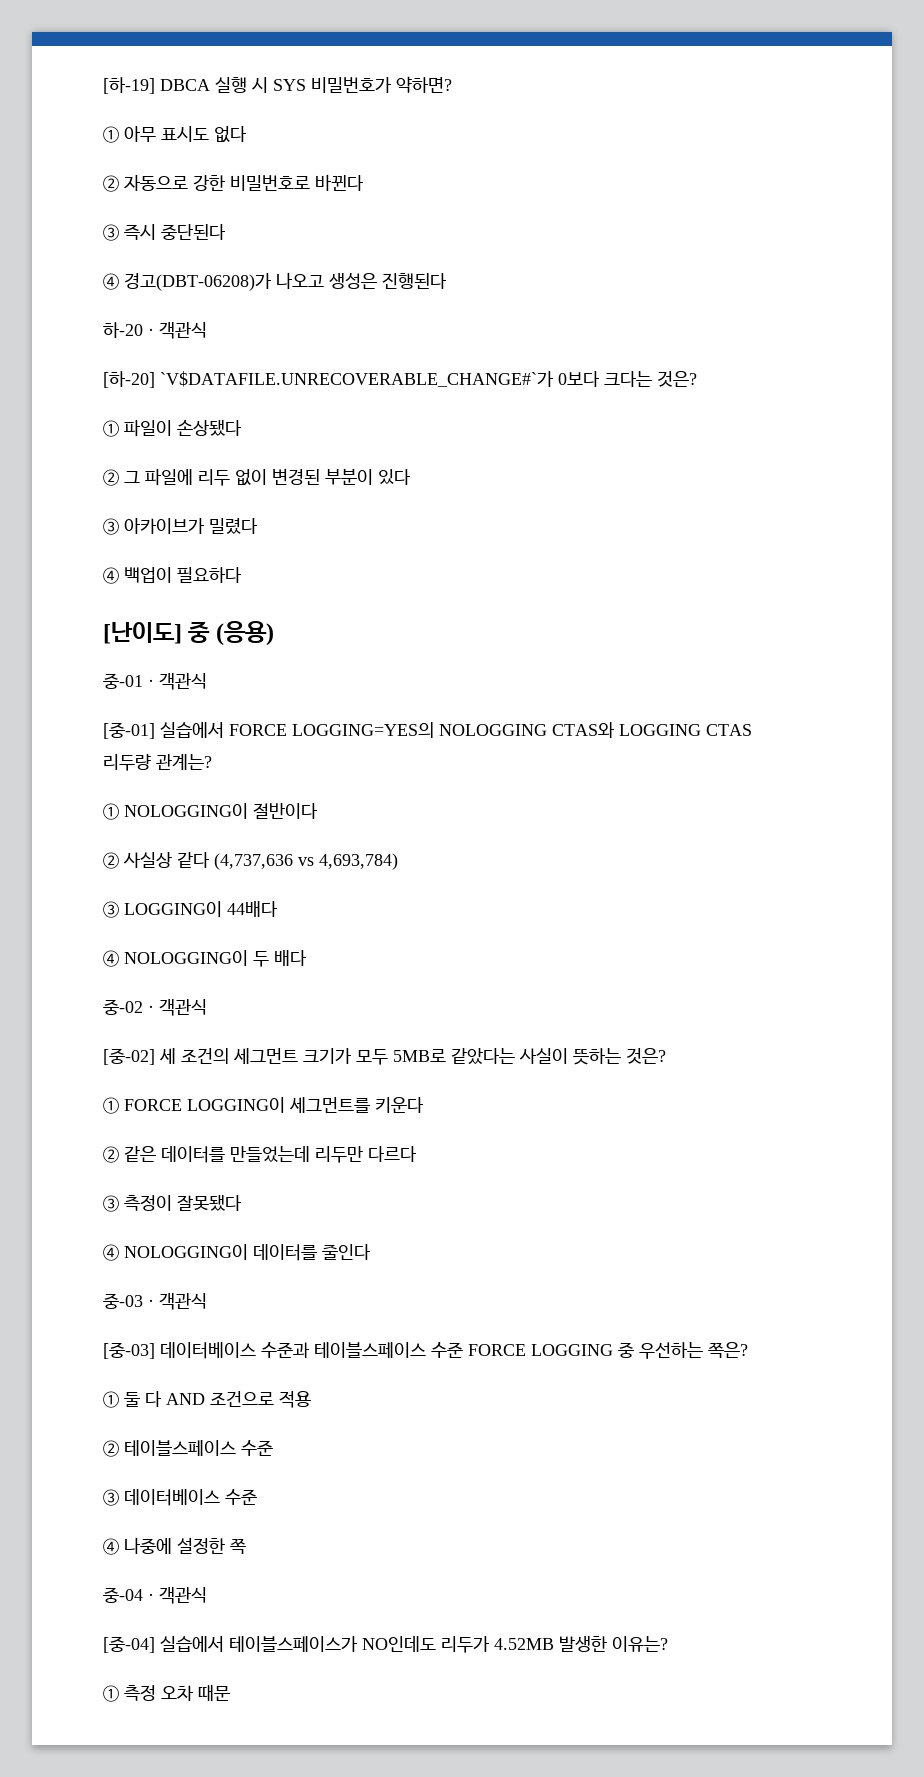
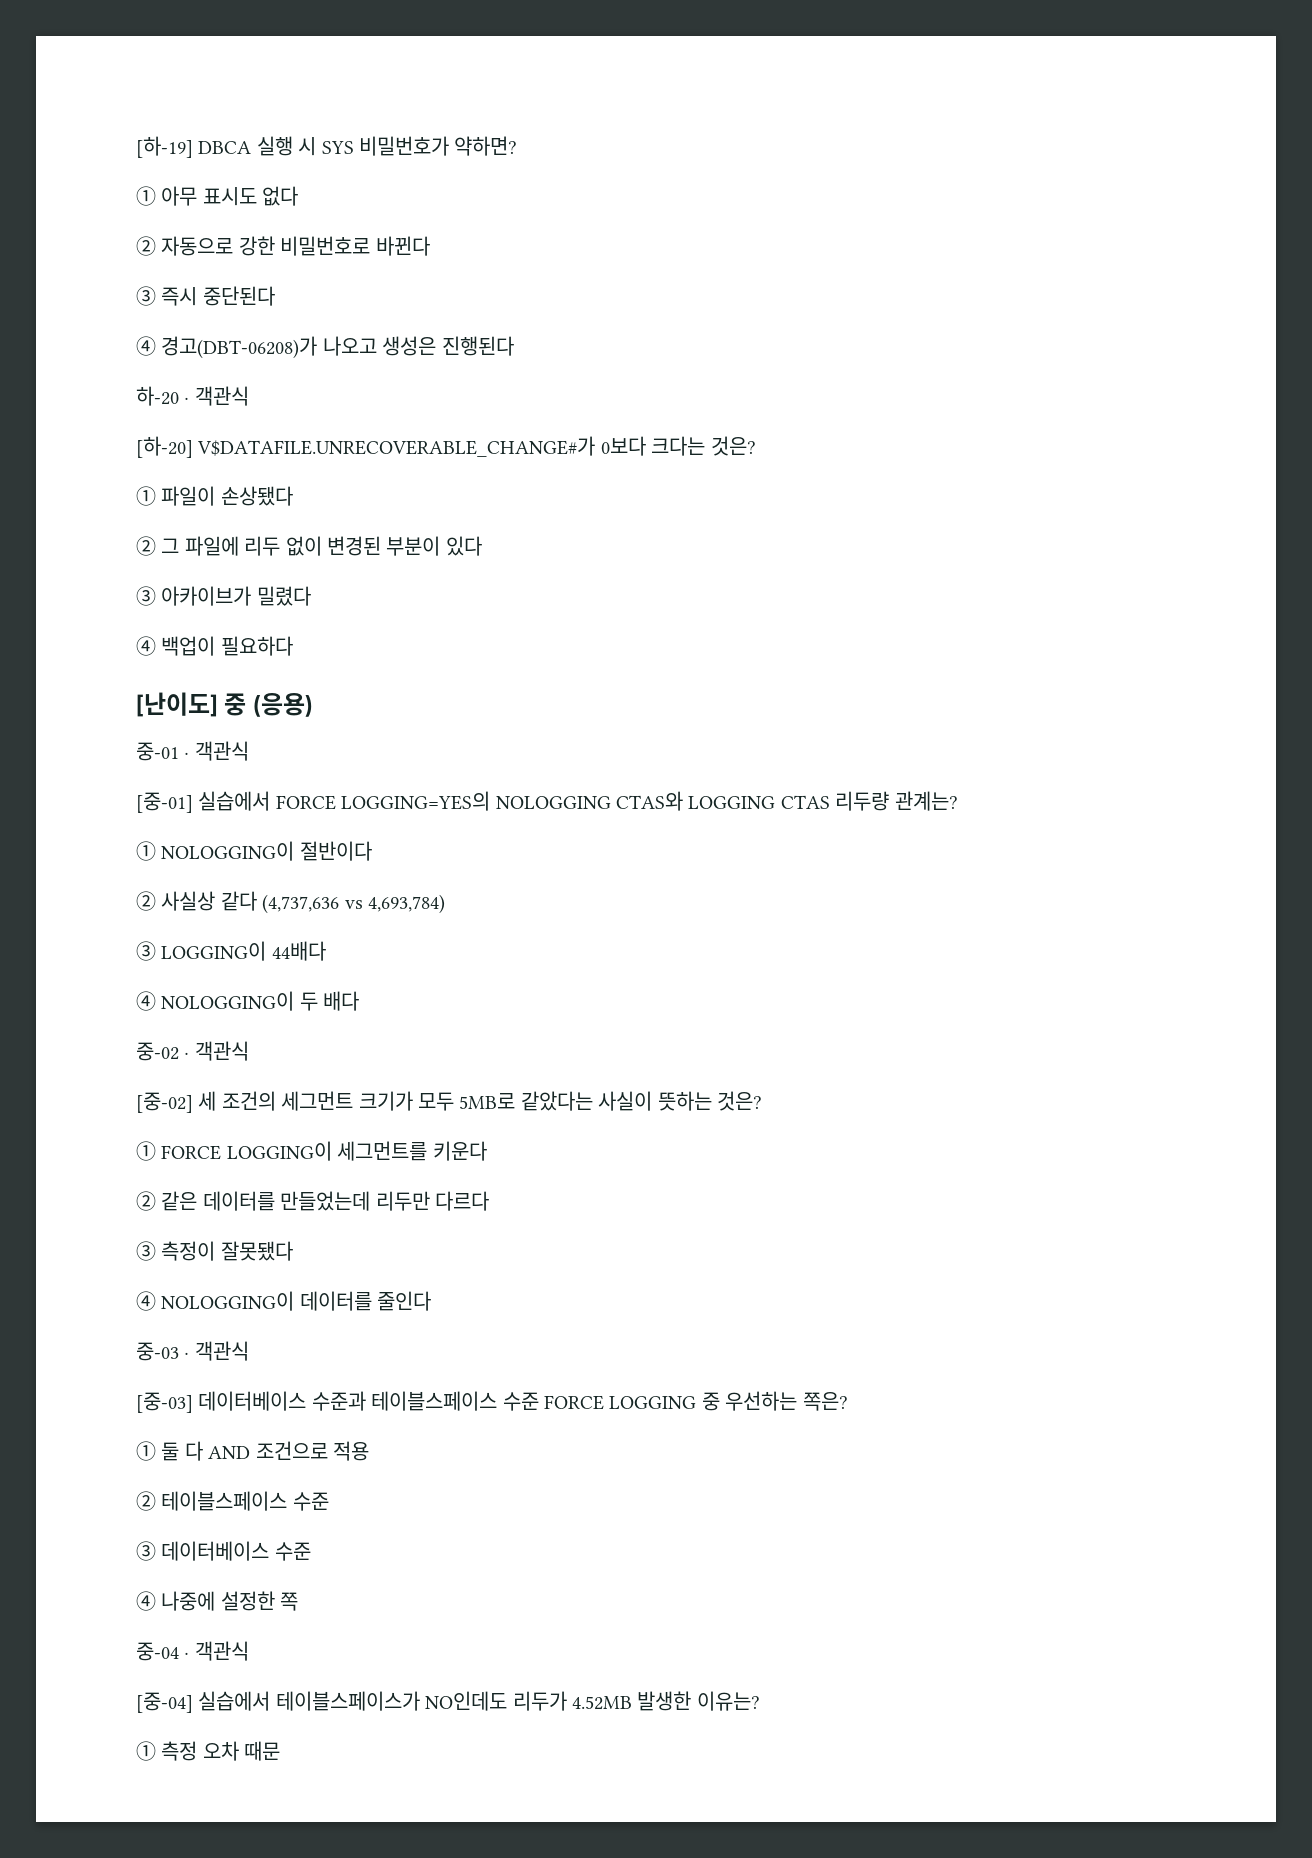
[160,371,554,387] `V$DATAFILE.UNRECOVERABLE_CHANGE#`가 -> [197,436,596,457] V$DATAFILE.UNRECOVERABLE_CHANGE#가

